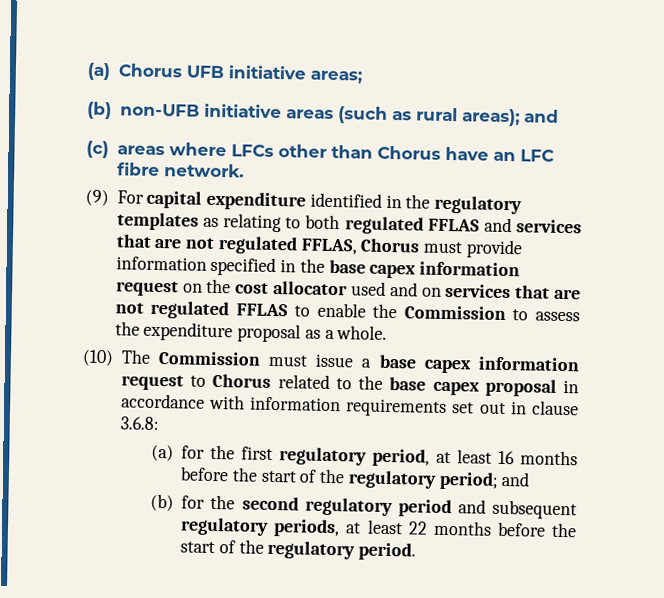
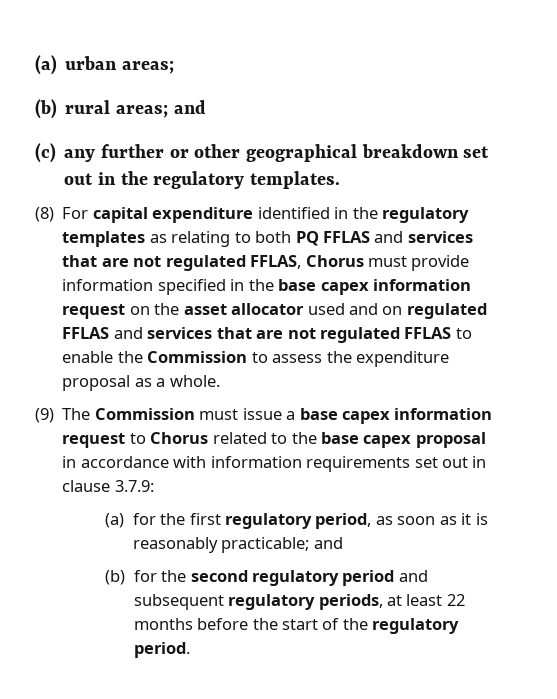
[87,62,307,81] (a) Chorus UFB initiative -> [35,55,118,75] (a) urban
[119,103,559,127] [86,140,555,162] [116,162,244,178] [85,189,109,207] non-UFB initiative areas (such as rural areas); and // (c) areas where LFCs other than Chorus have an LFC fibre network. // (9) -> [65,100,206,118] [35,143,490,163] [64,171,340,189] [35,207,54,222] rural areas; and // (c) any further or other geographical breakdown set out in the regulatory templates. // (8)
[344,216,424,235] regulated -> [295,231,319,246] PQ
[235,282,270,294] cost -> [183,304,227,315] asset
(442, 292) none -> [406,303,487,319] [62,327,143,339] regulated FFLAS and
[82,349,114,367] (10) -> [35,408,54,423] (9)
[119,416,159,431] 3.6.8: -> [114,480,154,492] 3.7.9:
[436,449,578,466] [180,466,499,490] at least 16 months before the start of the regulatory period; -> [375,513,488,525] [132,537,310,553] as soon as it is reasonably practicable;

